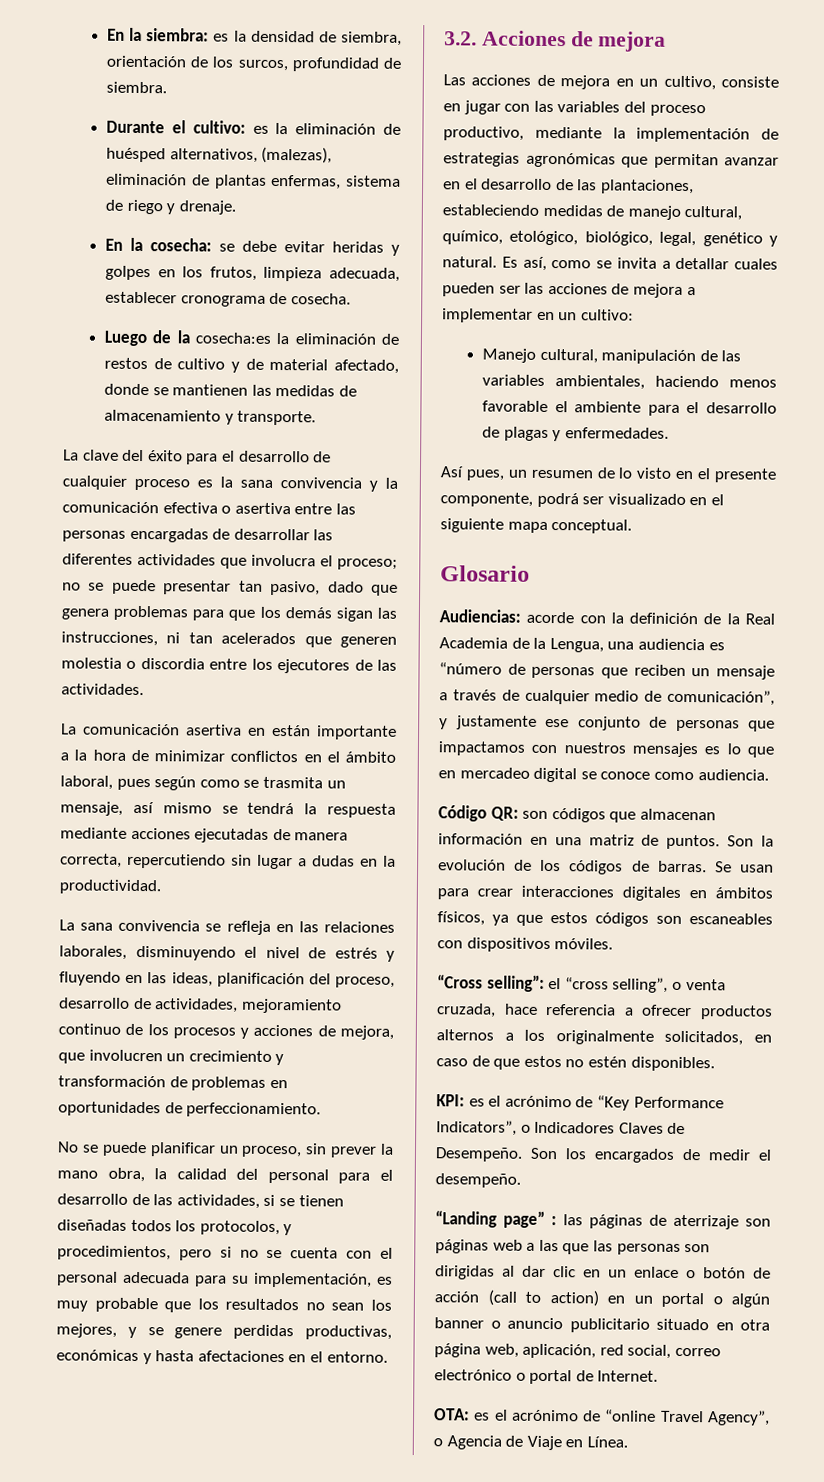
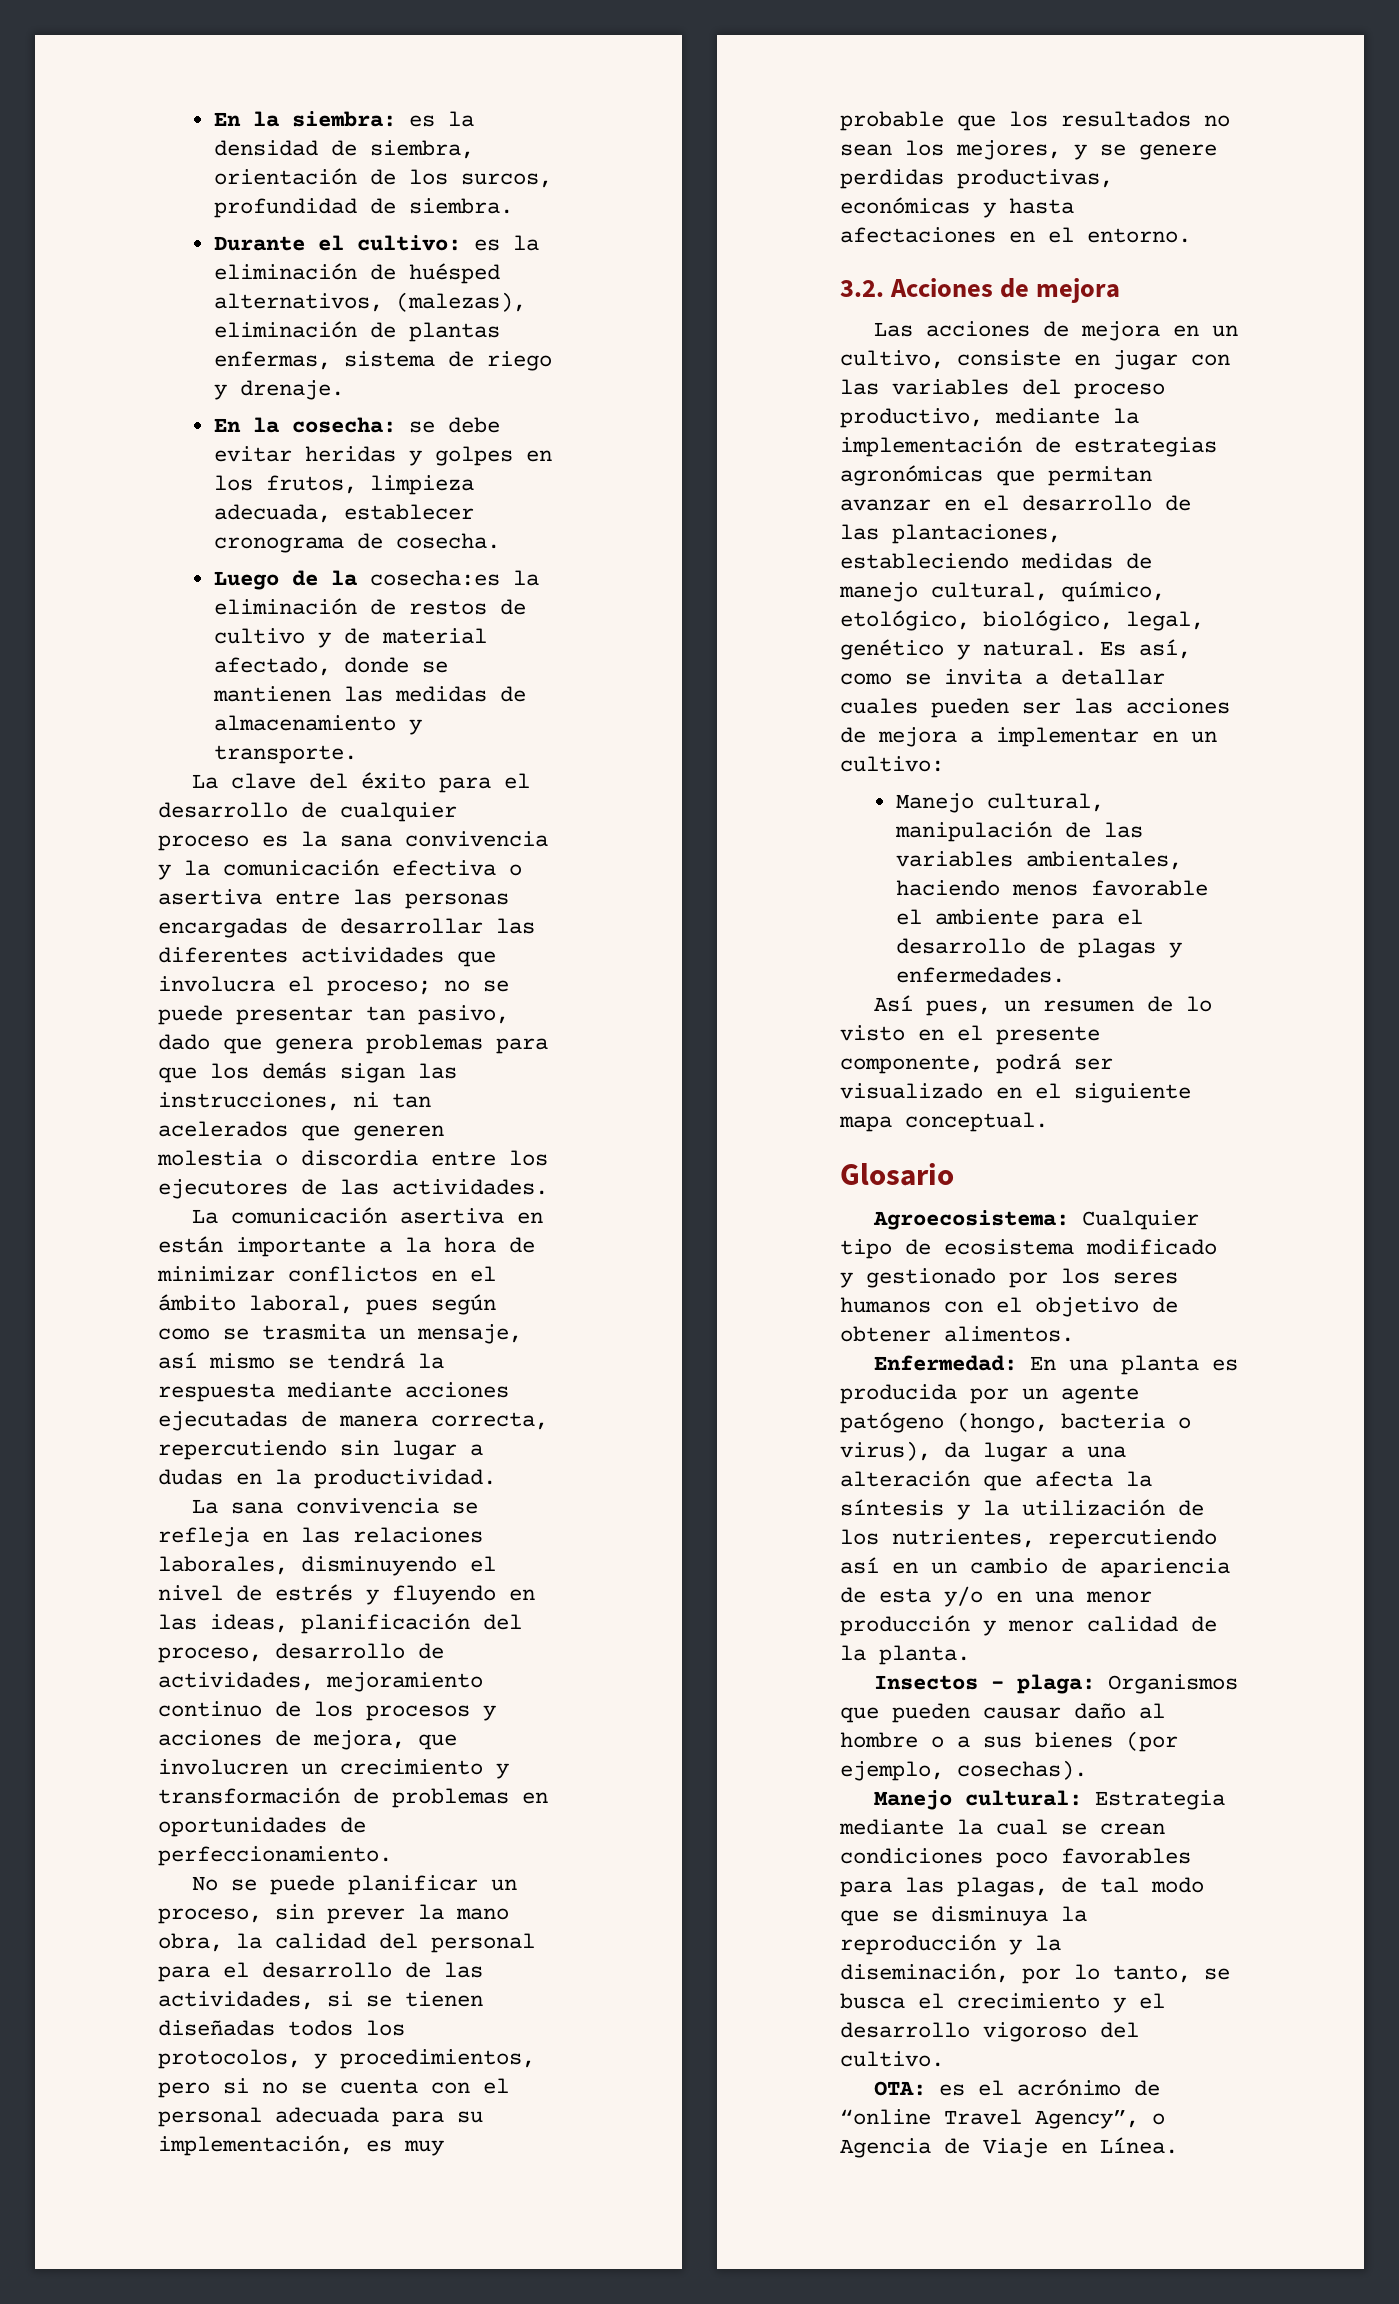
[439,609,775,625] [439,637,725,653] [439,662,775,680] [439,689,775,706] [439,715,775,732] [438,741,774,758] [438,767,769,783] [438,805,716,823] [438,833,774,850] [438,859,774,875] [437,885,773,901] [437,911,773,927] [437,937,614,953] [437,974,726,993] [436,1003,773,1020] [436,1029,772,1046] [436,1055,715,1072] [436,1094,724,1111] [436,1120,686,1136] [435,1147,772,1163] [435,1173,521,1188] [435,1210,771,1230] [435,1239,711,1255] [435,1265,771,1280] [434,1289,770,1308] [434,1317,770,1333] [434,1343,721,1359] [434,1369,659,1385] Audiencias: acorde con la definición de la Real Academia de la Lengua, una audiencia es “número de personas que reciben un mensaje a través de cualquier medio de comunicación”, y justamente ese conjunto de personas que impactamos con nuestros mensajes es lo que en mercadeo digital se conoce como audiencia. // Código QR: son códigos que almacenan información en una matriz de puntos. Son la evolución de los códigos de barras. Se usan para crear interacciones digitales en ámbitos físicos, ya que estos códigos son escaneables con dispositivos móviles. // “Cross selling”: el “cross selling”, o venta cruzada, hace referencia a ofrecer productos alternos a los originalmente solicitados, en caso de que estos no estén disponibles. // KPI: es el acrónimo de “Key Performance Indicators”, o Indicadores Claves de Desempeño. Son los encargados de medir el desempeño. // “Landing page” : las páginas de aterrizaje son páginas web a las que las personas son dirigidas al dar clic en un enlace o botón de acción (call to action) en un portal o algún banner o anuncio publicitario situado en otra página web, aplicación, red social, correo electrónico o portal de Internet. -> [873,1210,1200,1230] [840,1239,1217,1259] [840,1268,1178,1288] [840,1297,1178,1317] [840,1326,1074,1342] [874,1355,1239,1375] [840,1384,1139,1404] [840,1412,1191,1433] [840,1441,1126,1462] [840,1470,1152,1491] [840,1499,1204,1520] [840,1529,1217,1549] [840,1557,1230,1578] [840,1586,1152,1607] [840,1615,1217,1636] [840,1645,970,1665] [874,1674,1239,1694] [840,1703,1165,1723] [840,1731,1178,1752] [840,1760,1087,1781] [874,1790,1226,1810] [839,1819,1165,1835] [840,1848,1191,1868] [840,1877,1204,1897] [840,1906,1087,1926] [840,1934,1061,1955] [840,1963,1230,1984] [840,1993,1165,2013] [840,2022,1139,2042] [840,2051,944,2067] Agroecosistema: Cualquier tipo de ecosistema modificado y gestionado por los seres humanos con el objetivo de obtener alimentos. // Enfermedad: En una planta es producida por un agente patógeno (hongo, bacteria o virus), da lugar a una alteración que afecta la síntesis y la utilización de los nutrientes, repercutiendo así en un cambio de apariencia de esta y/o en una menor producción y menor calidad de la planta. // Insectos – plaga: Organismos que pueden causar daño al hombre o a sus bienes (por ejemplo, cosechas). // Manejo cultural: Estrategia mediante la cual se crean condiciones poco favorables para las plagas, de tal modo que se disminuya la reproducción y la diseminación, por lo tanto, se busca el crecimiento y el desarrollo vigoroso del cultivo.

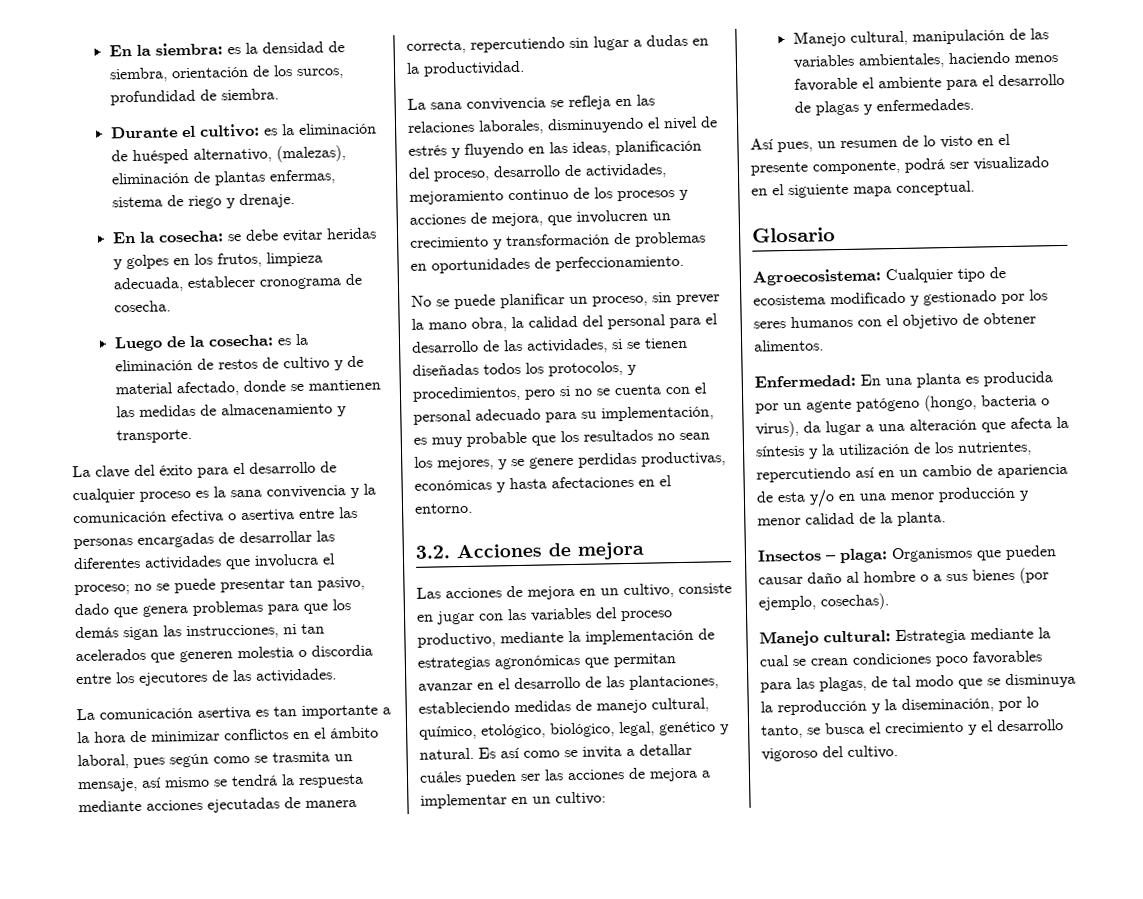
[214,293,384,312] alternativos, -> [192,147,272,163] alternativo,
[370,570,501,586] cosecha:es -> [207,334,292,347] cosecha: es
[517,1212,544,1224] [158,1236,223,1253] en están -> [255,706,297,717] es tan
[275,2107,379,2123] adecuada -> [475,408,541,421] adecuado
[1139,639,1191,659] así, -> [500,747,520,759] así
[840,698,918,714] cuales -> [419,771,462,783] cuáles
[874,2079,1161,2096] [840,2109,1165,2129] [840,2137,1178,2158] // OTA: es el acrónimo de “online Travel Agency”, o Agencia de Viaje en Línea. -> (898, 752) none

